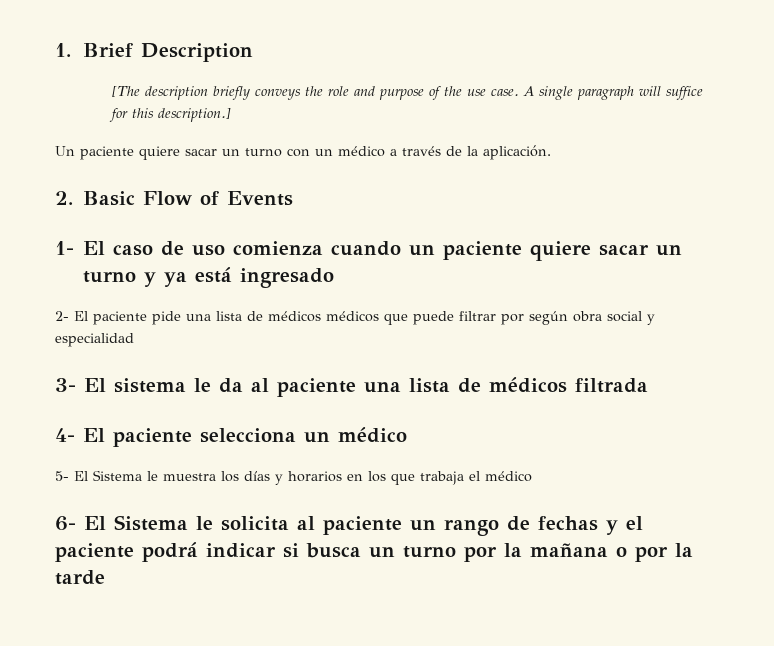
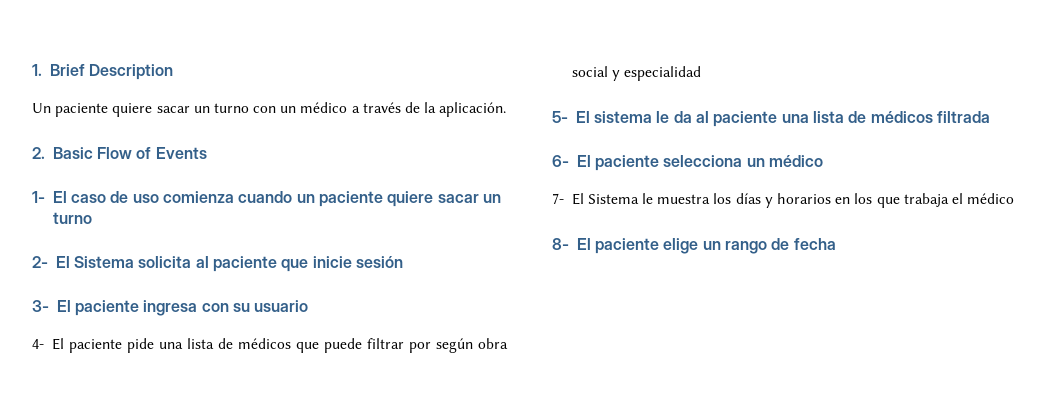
[111,86,703,100] [108,108,231,122] // [The description briefly conveys the role and purpose of the use case. A single paragraph will suffice for this description.] -> (174, 72) none
[144,267,335,288] [55,311,69,321] y ya está ingresado // 2- -> [32,256,403,272] [32,300,309,316] [32,339,44,349] // 2- El Sistema solicita al paciente que inicie sesión // 3- El paciente ingresa con su usuario // 4-
[326,311,379,322] médicos -> (291, 343) none
[55,378,76,392] 3- -> [552,111,568,123] 5-
[55,428,75,442] 4- -> [552,155,569,167] 6-
[55,471,69,481] 5- -> [552,193,564,204] 7-
[55,515,643,536] [55,542,693,562] [55,570,105,585] 6- El Sistema le solicita al paciente un rango de fechas y el paciente podrá indicar si busca un turno por la mañana o por la tarde -> [552,238,836,254] 8- El paciente elige un rango de fecha

